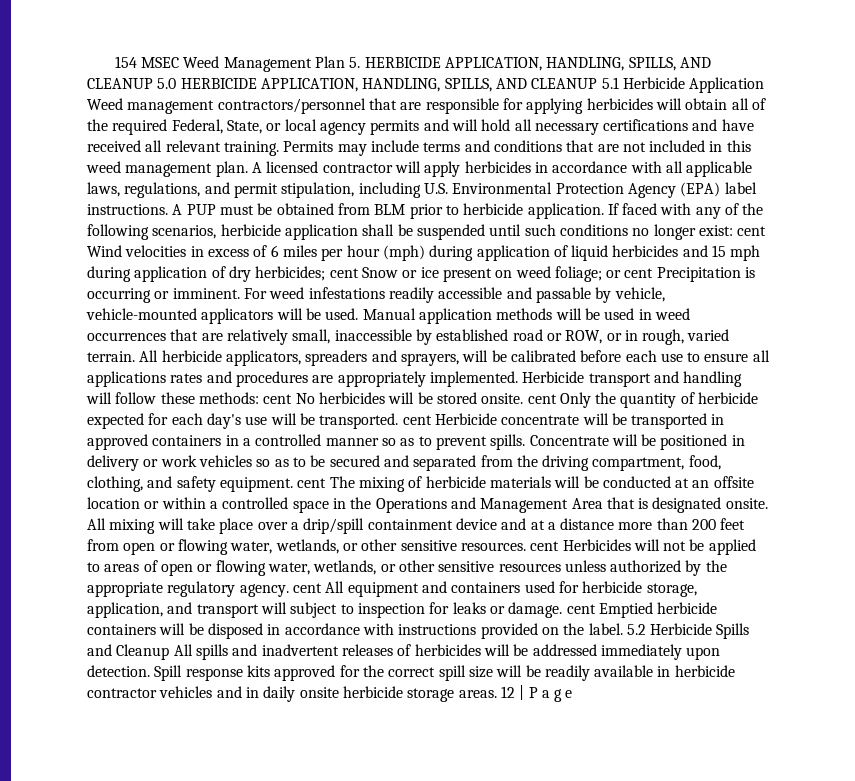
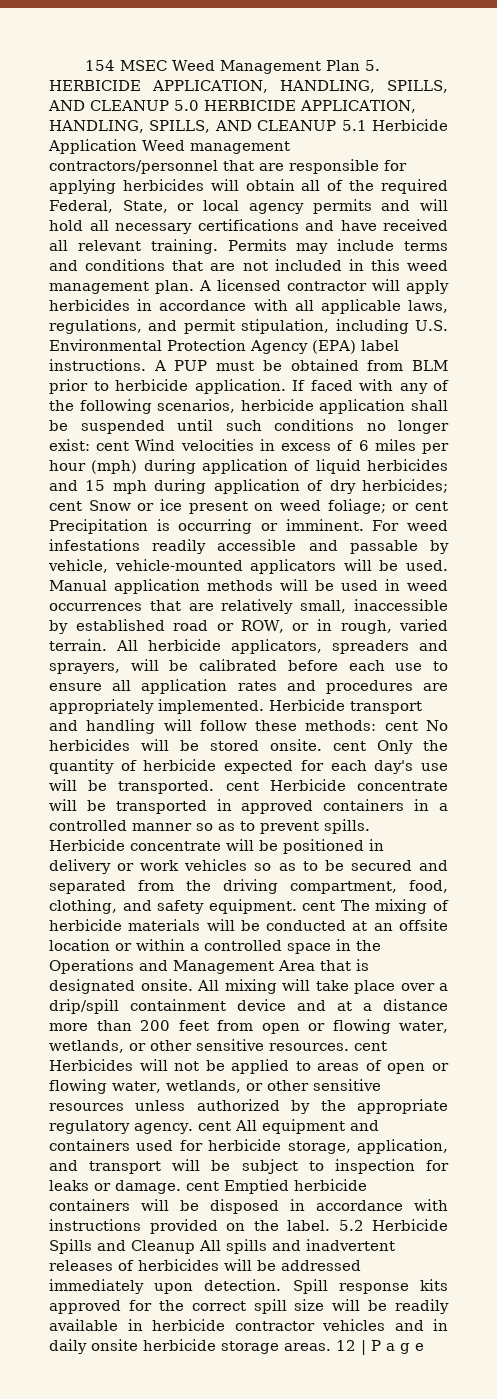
[87,371,166,387] applications -> [141,679,228,694] application
[529,435,609,446] Concentrate -> [49,839,221,851] Herbicide concentrate
(287, 608) none -> [211,1160,231,1171] be

